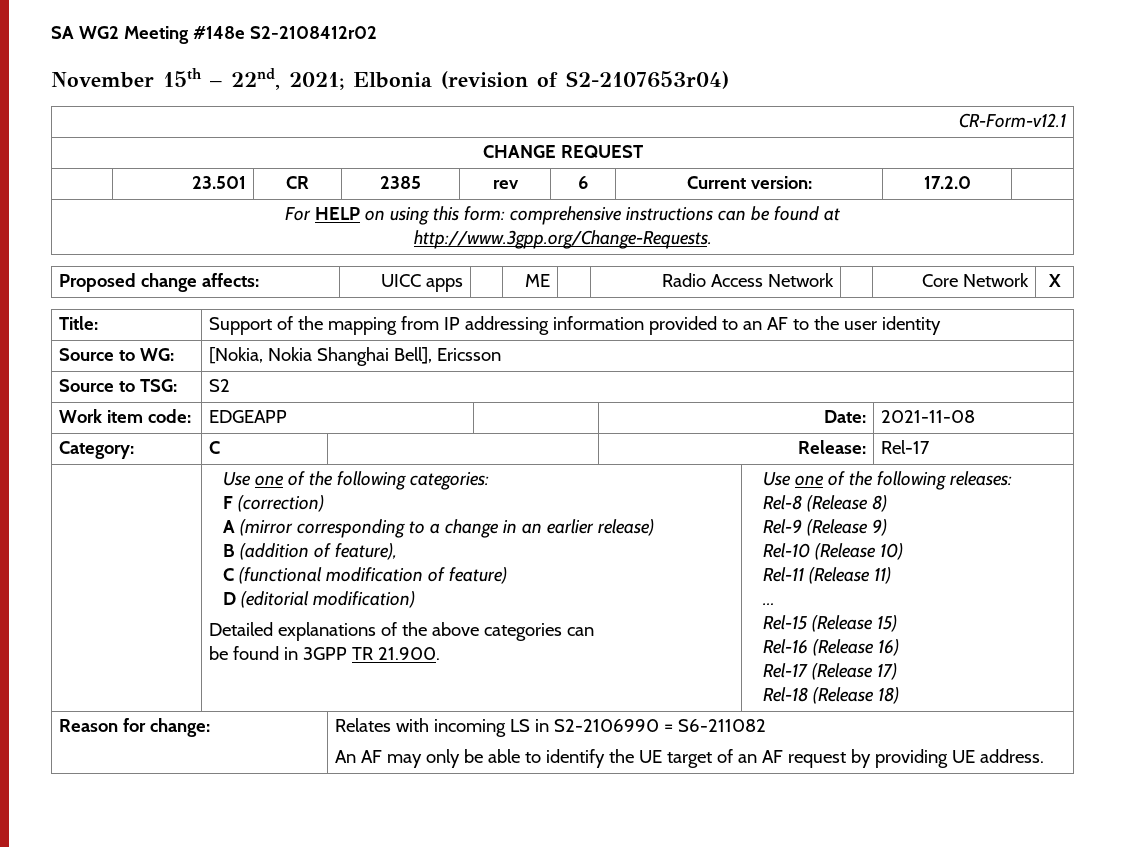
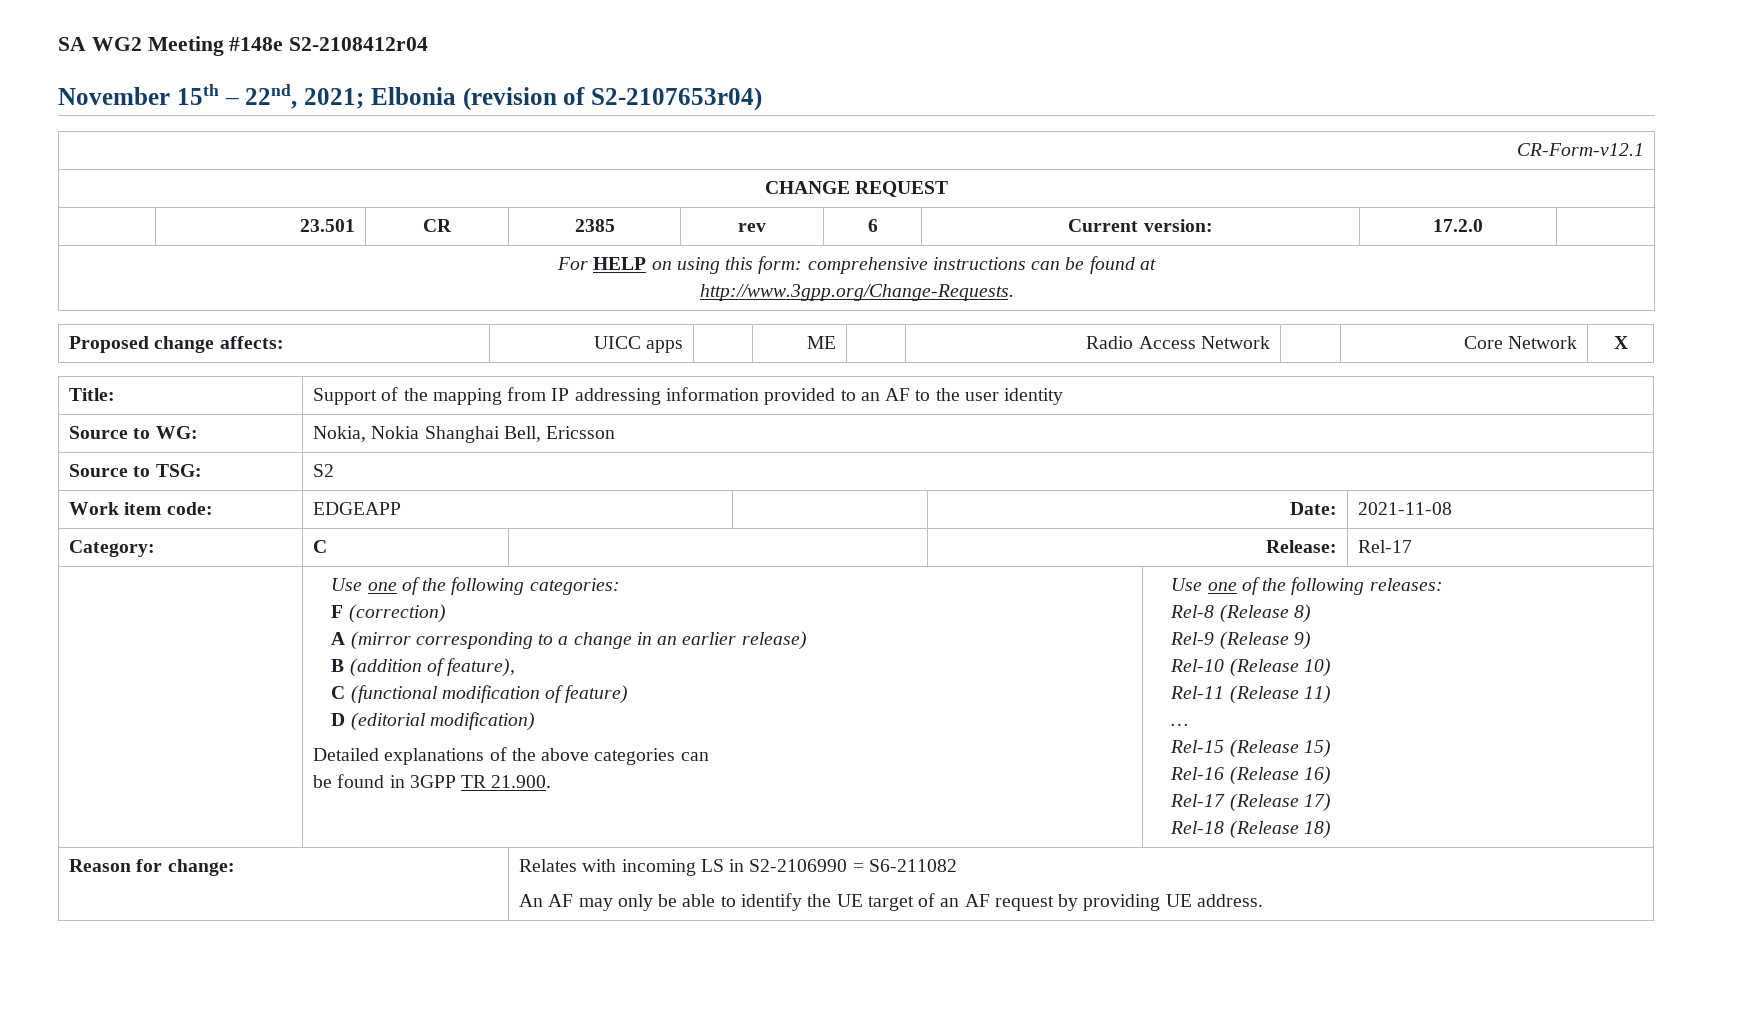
[249,26,377,39] S2-2108412r02 -> [289,37,429,51] S2-2108412r04
[208,347,263,364] [Nokia, -> [313,426,367,442] Nokia,
[393,347,432,364] Bell], -> [503,426,541,442] Bell,

